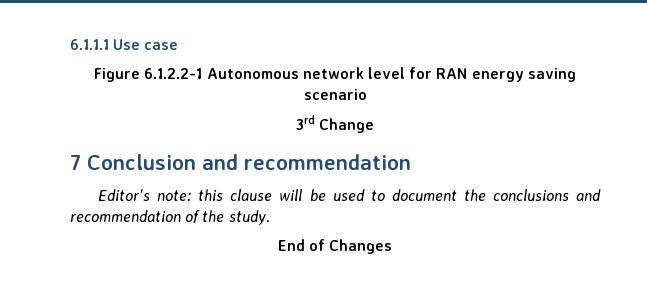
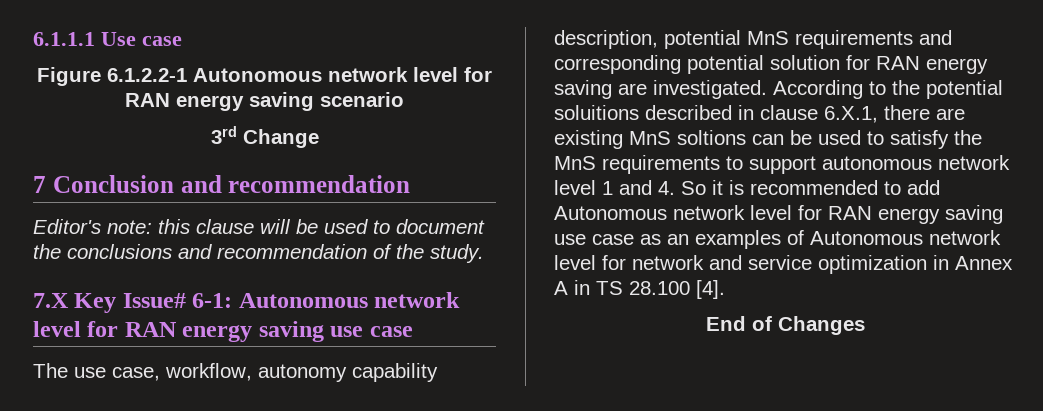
(270, 217) none -> [33,292,461,313] [33,321,413,342] [33,363,438,382] [554,30,952,49] [554,55,988,74] [554,80,1003,99] [554,105,965,123] [554,130,982,149] [554,155,1010,174] [554,180,940,195] [554,205,1003,224] [554,230,1001,249] [554,255,1013,274] [554,280,725,299] // 7.X Key Issue# 6-1: Autonomous network level for RAN energy saving use case // The use case, workflow, autonomy capability description, potential MnS requirements and corresponding potential solution for RAN energy saving are investigated. According to the potential soluitions described in clause 6.X.1, there are existing MnS soltions can be used to satisfy the MnS requirements to support autonomous network level 1 and 4. So it is recommended to add Autonomous network level for RAN energy saving use case as an examples of Autonomous network level for network and service optimization in Annex A in TS 28.100 [4].

